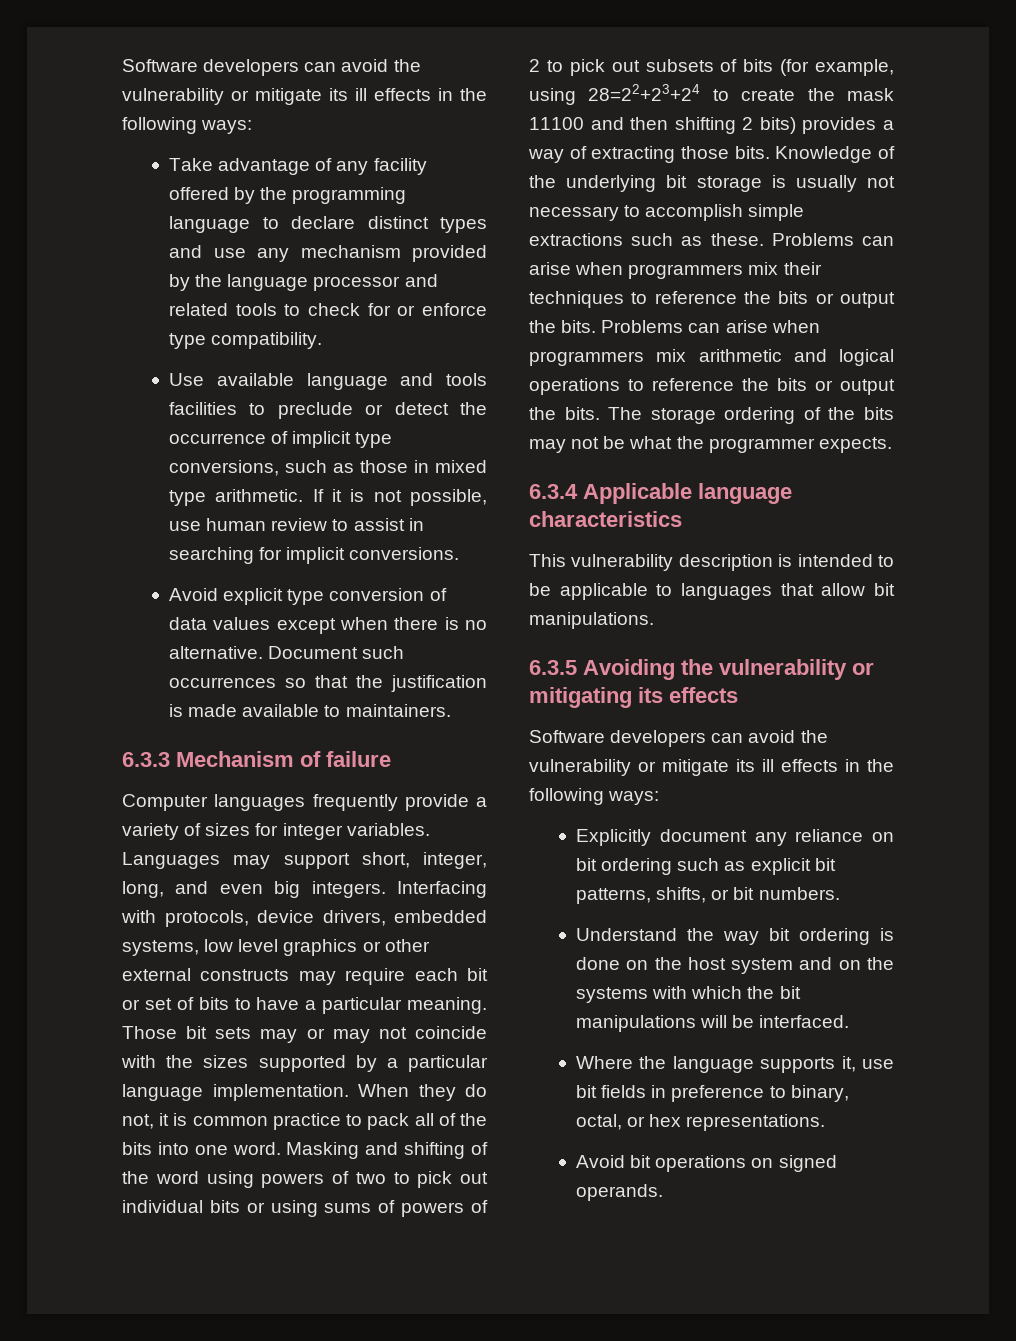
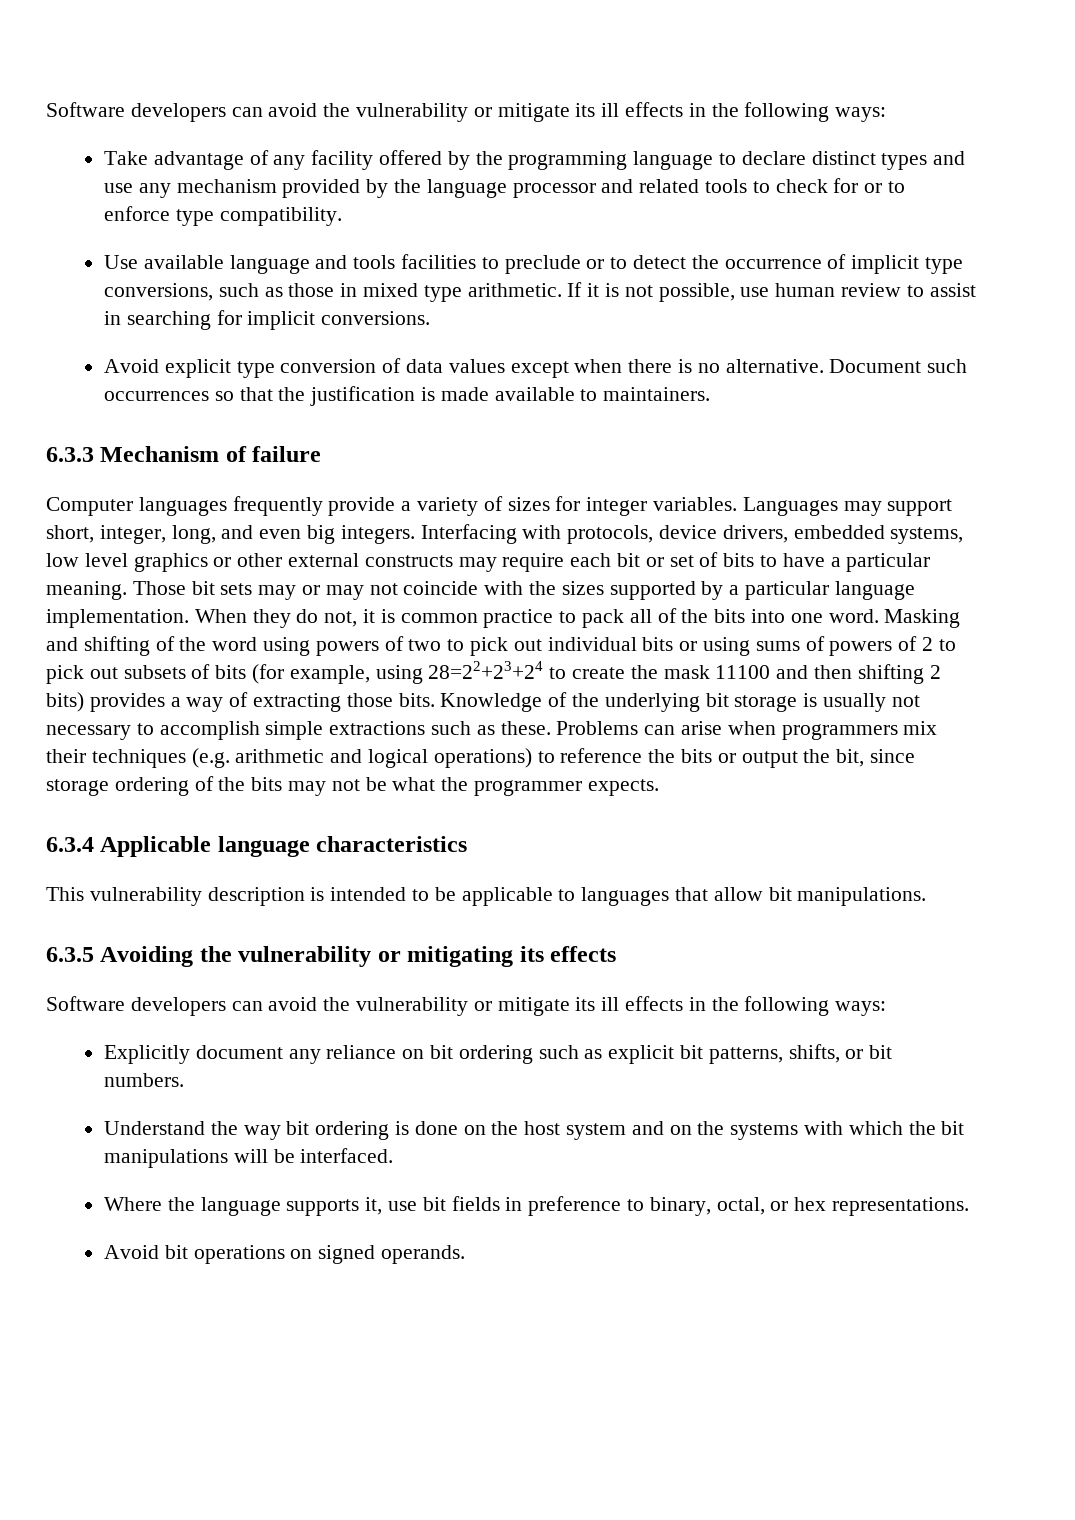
(416, 310) none -> [887,181,905,193] to
(384, 409) none -> [610,257,628,269] to
[631,291,895,308] [529,320,820,333] [529,349,894,366] [529,378,895,395] [529,407,643,420] to reference the bits or output the bits. Problems can arise when programmers mix arithmetic and logical operations to reference the bits or output the bits. The -> [191,748,916,768] (e.g. arithmetic and logical operations) to reference the bits or output the bit, since

